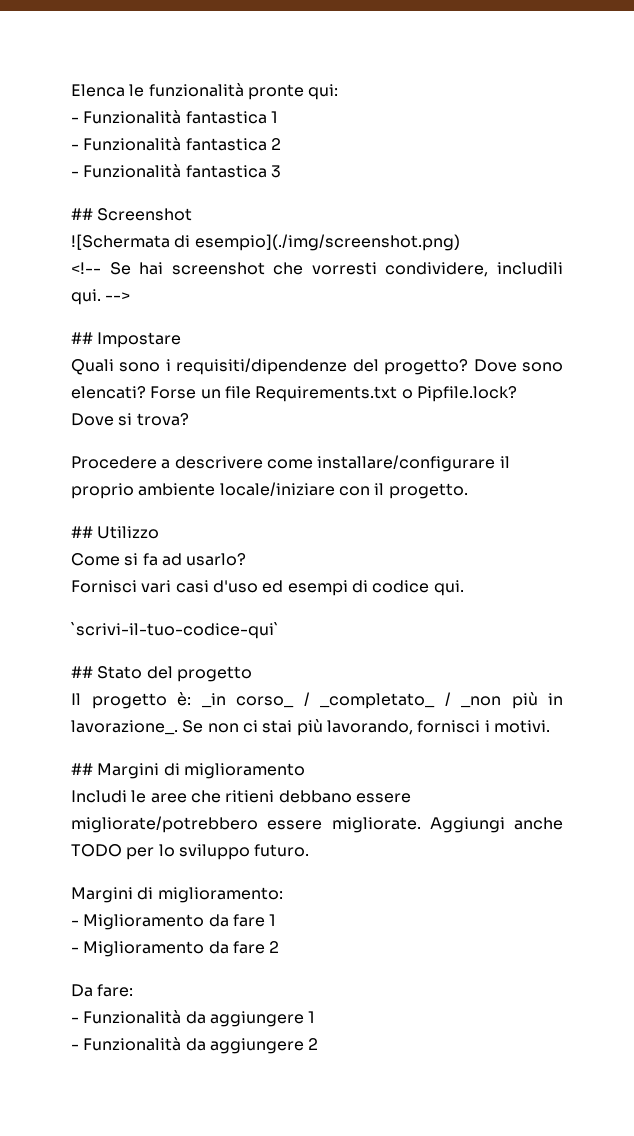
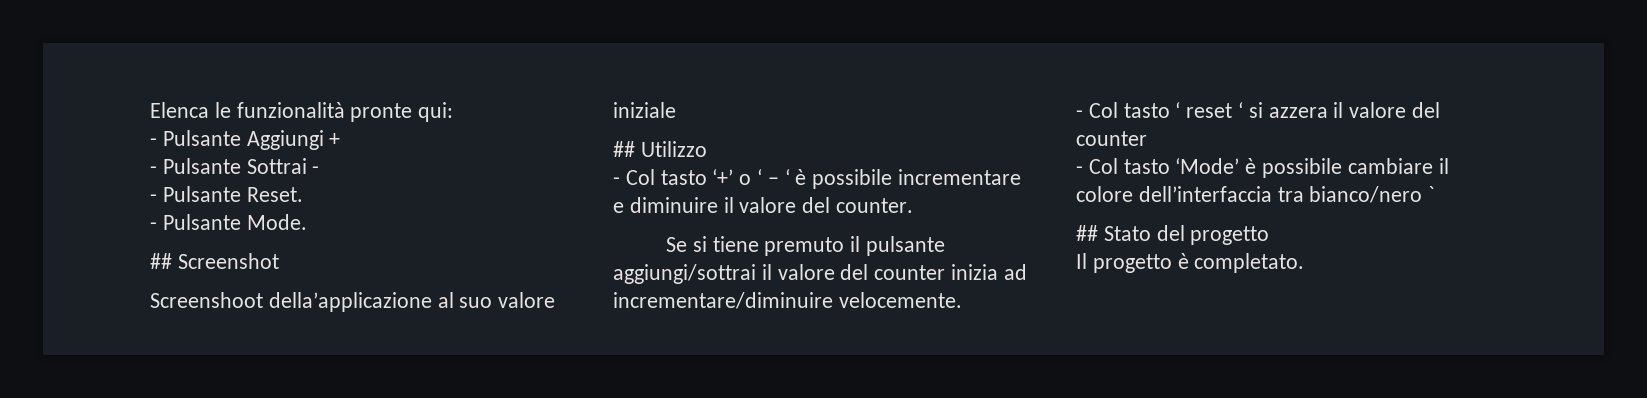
[83,110,278,124] [71,137,281,151] [71,164,281,178] [71,208,193,221] [71,234,460,251] [71,262,563,277] [71,289,131,305] [71,332,182,348] [71,358,563,375] [71,386,517,402] [71,413,189,426] [71,455,510,472] [71,482,468,499] [71,526,160,539] [71,553,247,566] [71,580,464,596] [71,622,279,639] Funzionalità fantastica 1 // - Funzionalità fantastica 2 // - Funzionalità fantastica 3 // ## Screenshot // ![Schermata di esempio](./img/screenshot.png) // <!-- Se hai screenshot che vorresti condividere, includili qui. --> // ## Impostare // Quali sono i requisiti/dipendenze del progetto? Dove sono elencati? Forse un file Requirements.txt o Pipfile.lock? Dove si trova? // Procedere a descrivere come installare/configurare il proprio ambiente locale/iniziare con il progetto. // ## Utilizzo // Come si fa ad usarlo? // Fornisci vari casi d'uso ed esempi di codice qui. // `scrivi-il-tuo-codice-qui` -> [162,130,341,150] [150,158,320,174] [150,186,303,202] [150,214,307,230] [150,253,279,269] [150,292,556,312] [613,102,676,118] [613,141,707,157] [613,169,1022,189] [613,197,914,213] [665,236,945,256] [613,264,1027,284] [613,292,962,309] [1076,102,1441,118] [1076,131,1147,146] [1076,158,1449,178] [1076,186,1435,203] Pulsante Aggiungi + // - Pulsante Sottrai - // - Pulsante Reset. // - Pulsante Mode. // ## Screenshot // Screenshoot della’applicazione al suo valore iniziale // ## Utilizzo // - Col tasto ‘+’ o ‘ – ‘ è possibile incrementare e diminuire il valore del counter. // Se si tiene premuto il pulsante aggiungi/sottrai il valore del counter inizia ad incrementare/diminuire velocemente. // - Col tasto ‘ reset ‘ si azzera il valore del counter // - Col tasto ‘Mode’ è possibile cambiare il colore dell’interfaccia tra bianco/nero `
[177,692,563,709] [71,719,550,736] [71,763,305,779] [71,790,411,803] [71,816,563,833] [71,844,310,860] [71,887,283,903] [71,914,277,930] [71,941,280,957] [71,984,134,997] [71,1010,316,1027] [71,1037,319,1054] è: _in corso_ / _completato_ / _non più in lavorazione_. Se non ci stai più lavorando, fornisci i motivi. // ## Margini di miglioramento // Includi le aree che ritieni debbano essere migliorate/potrebbero essere migliorate. Aggiungi anche TODO per lo sviluppo futuro. // Margini di miglioramento: // - Miglioramento da fare 1 // - Miglioramento da fare 2 // Da fare: // - Funzionalità da aggiungere 1 // - Funzionalità da aggiungere 2 -> [1177,253,1305,273] è completato.

